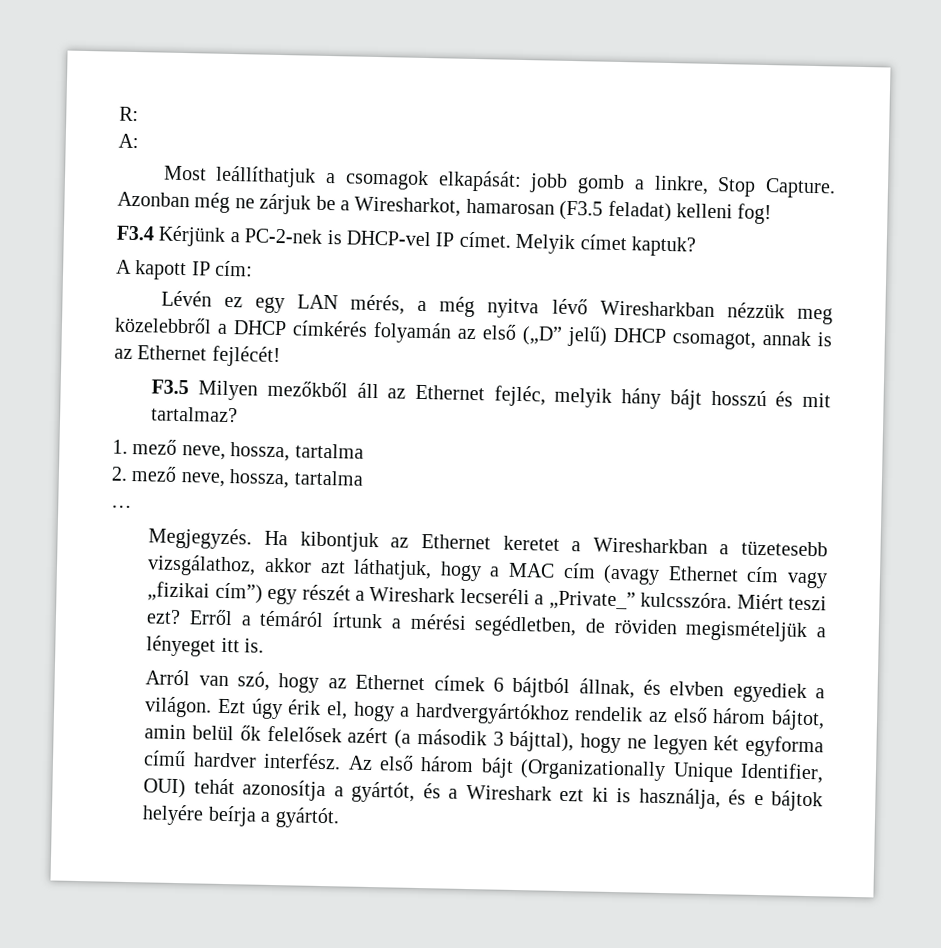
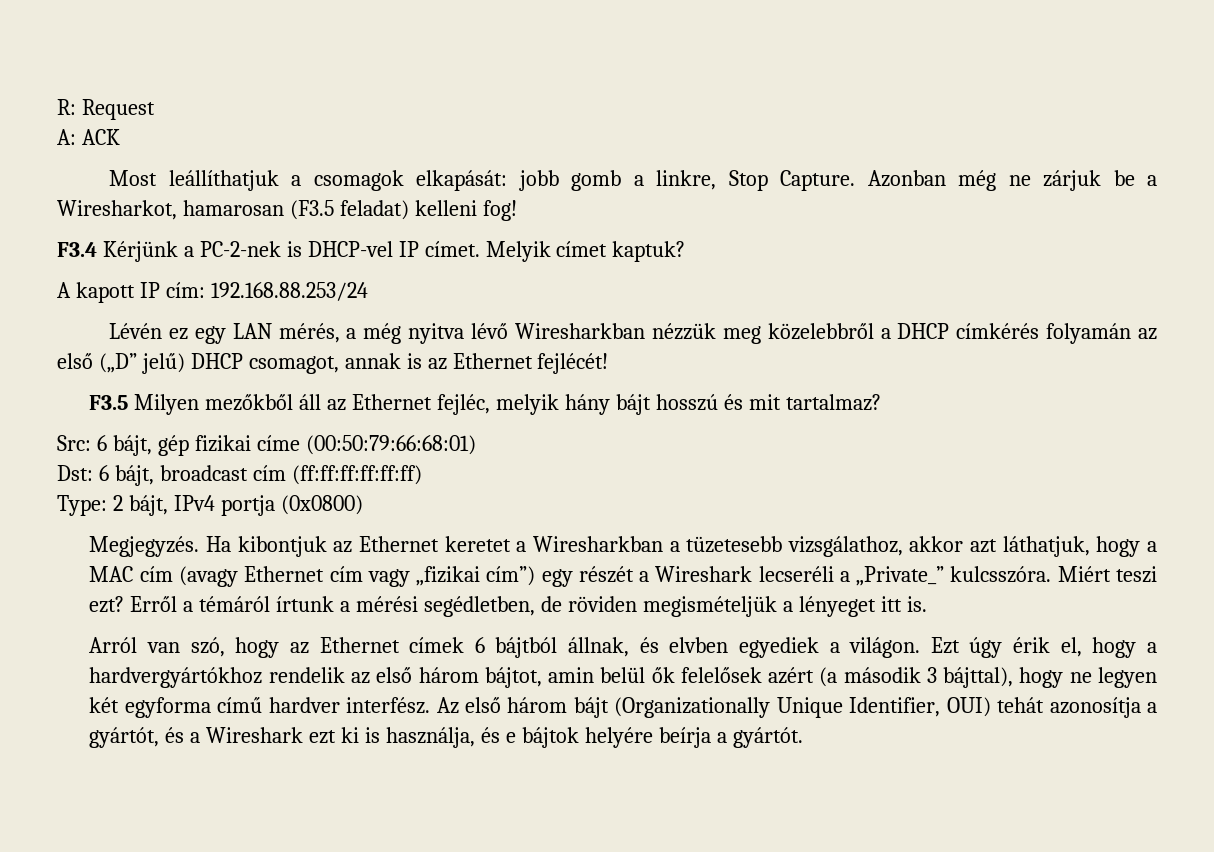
(139, 114) none -> [81,99,155,120] Request
(139, 141) none -> [81,129,120,145] ACK
(254, 268) none -> [210,282,368,301] 192.168.88.253/24
[112,439,364,462] [111,466,364,489] [111,504,132,509] 1. mező neve, hossza, tartalma // 2. mező neve, hossza, tartalma // … -> [57,435,476,456] [57,465,422,486] [57,495,363,516] Src: 6 bájt, gép fizikai címe (00:50:79:66:68:01) // Dst: 6 bájt, broadcast cím (ff:ff:ff:ff:ff:ff) // Type: 2 bájt, IPv4 portja (0x0800)

